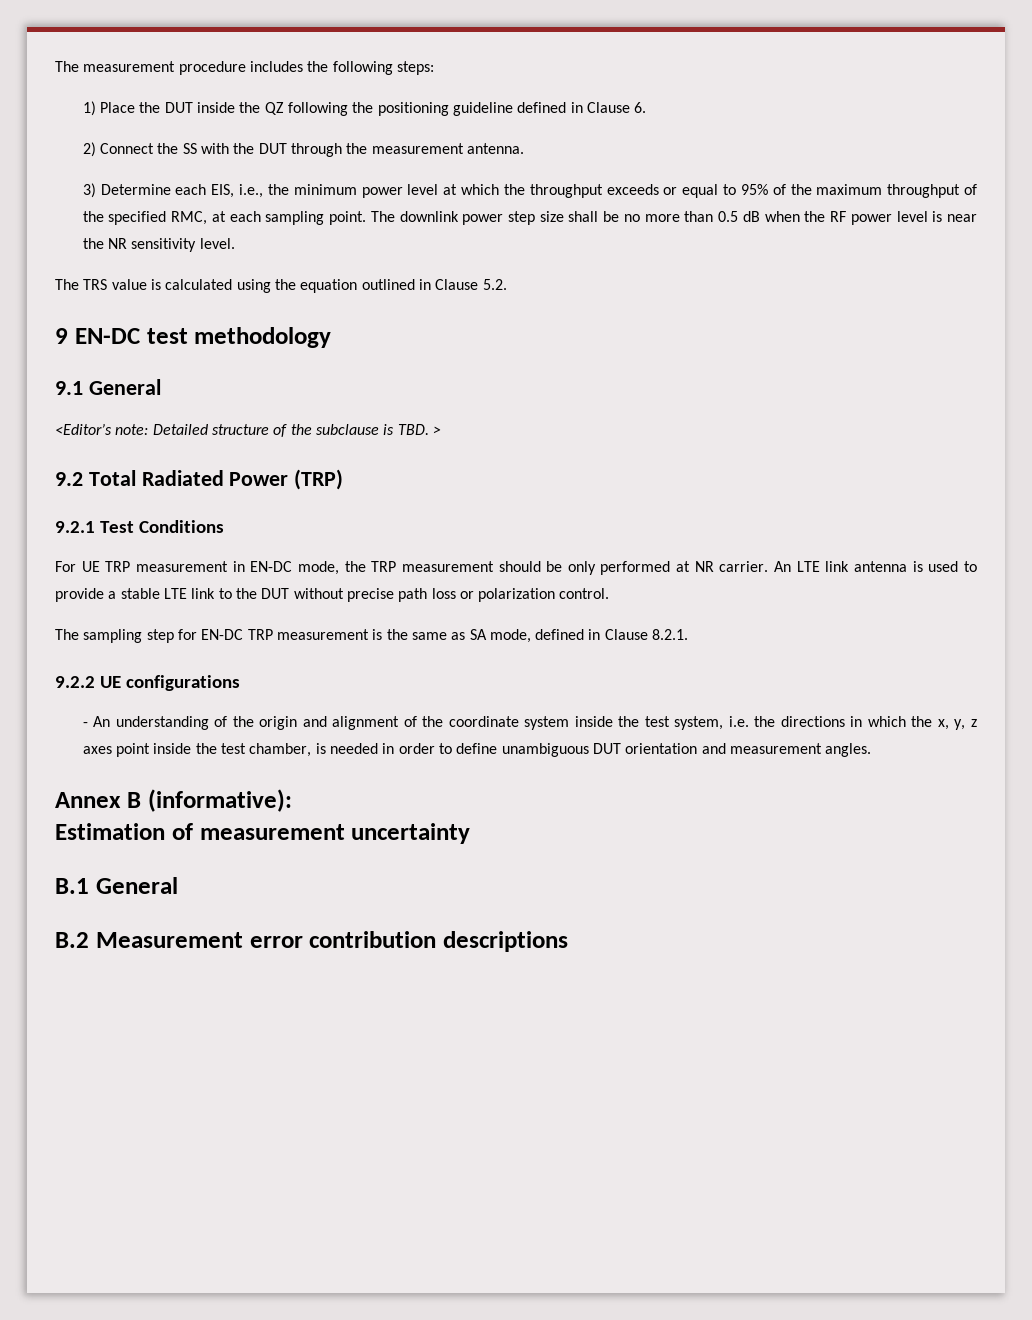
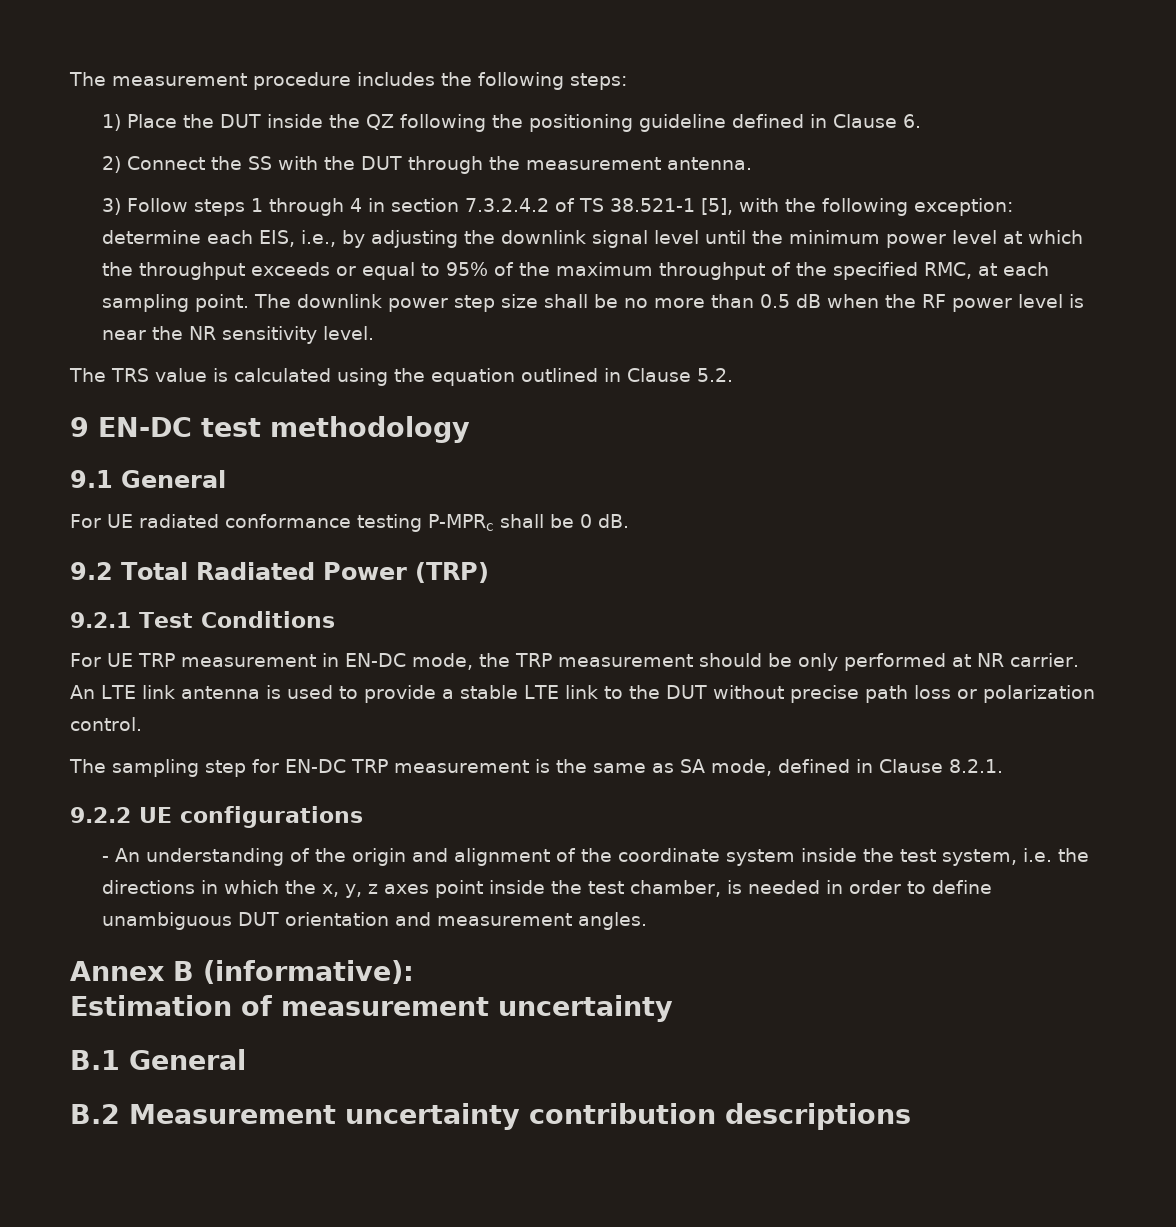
[100,184,264,198] Determine each EIS, i.e., -> [127,198,1014,216] [102,230,747,248] Follow steps 1 through 4 in section 7.3.2.4.2 of TS 38.521-1 [5], with the following exception: determine each EIS, i.e., by adjusting the downlink signal level until
[55,423,441,437] <Editor’s note: Detailed structure of the subclause is TBD. > -> [70,514,629,532] For UE radiated conformance testing P-MPRc shall be 0 dB.
[249,936,303,948] error -> [345,1103,520,1130] uncertainty

